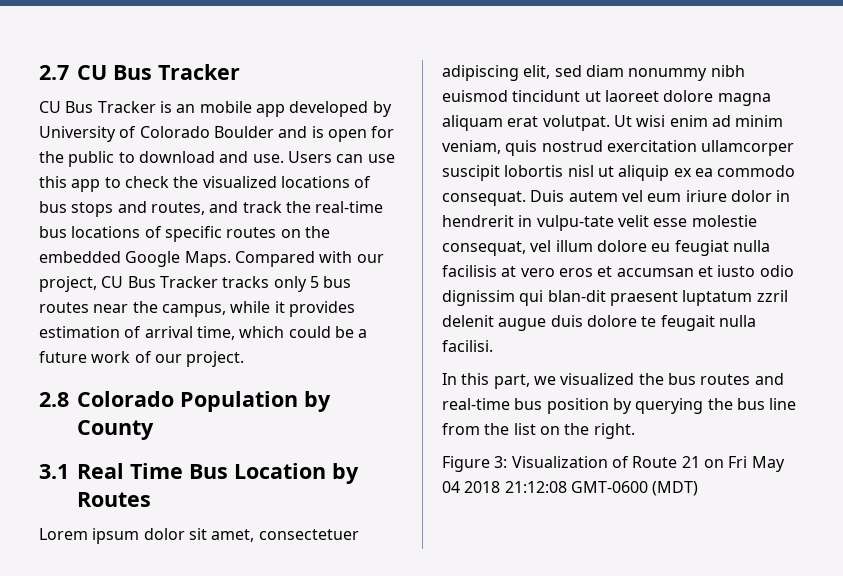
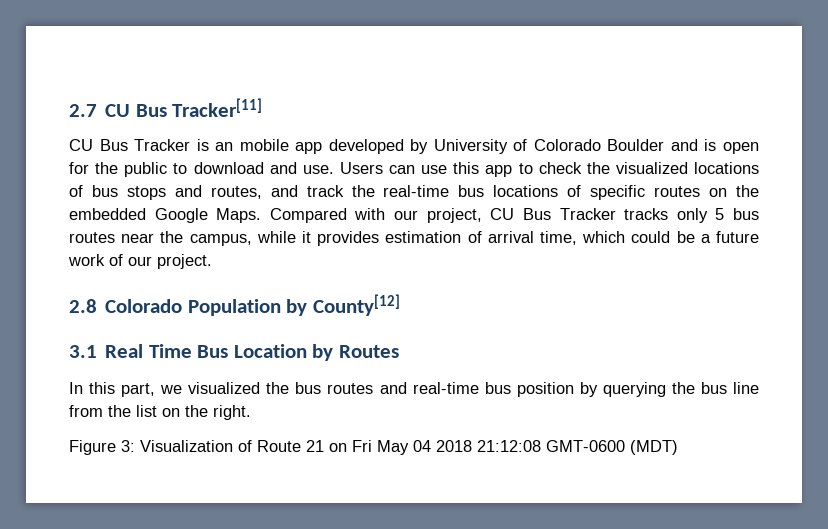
[158,64,240,80] Tracker -> [172,98,263,117] Tracker[11]
[77,420,154,440] County -> [312,294,400,316] County[12]
[39,528,359,544] [442,65,745,81] [442,90,771,106] [442,115,784,131] [442,140,795,156] [442,165,796,181] [442,190,791,206] [442,215,757,231] [442,240,770,256] [442,265,794,277] [442,290,788,306] [442,315,756,331] [442,340,493,352] // Lorem ipsum dolor sit amet, consectetuer adipiscing elit, sed diam nonummy nibh euismod tincidunt ut laoreet dolore magna aliquam erat volutpat. Ut wisi enim ad minim veniam, quis nostrud exercitation ullamcorper suscipit lobortis nisl ut aliquip ex ea commodo consequat. Duis autem vel eum iriure dolor in hendrerit in vulpu-tate velit esse molestie consequat, vel illum dolore eu feugiat nulla facilisis at vero eros et accumsan et iusto odio dignissim qui blan-dit praesent luptatum zzril delenit augue duis dolore te feugait nulla facilisi. -> (399, 351) none

